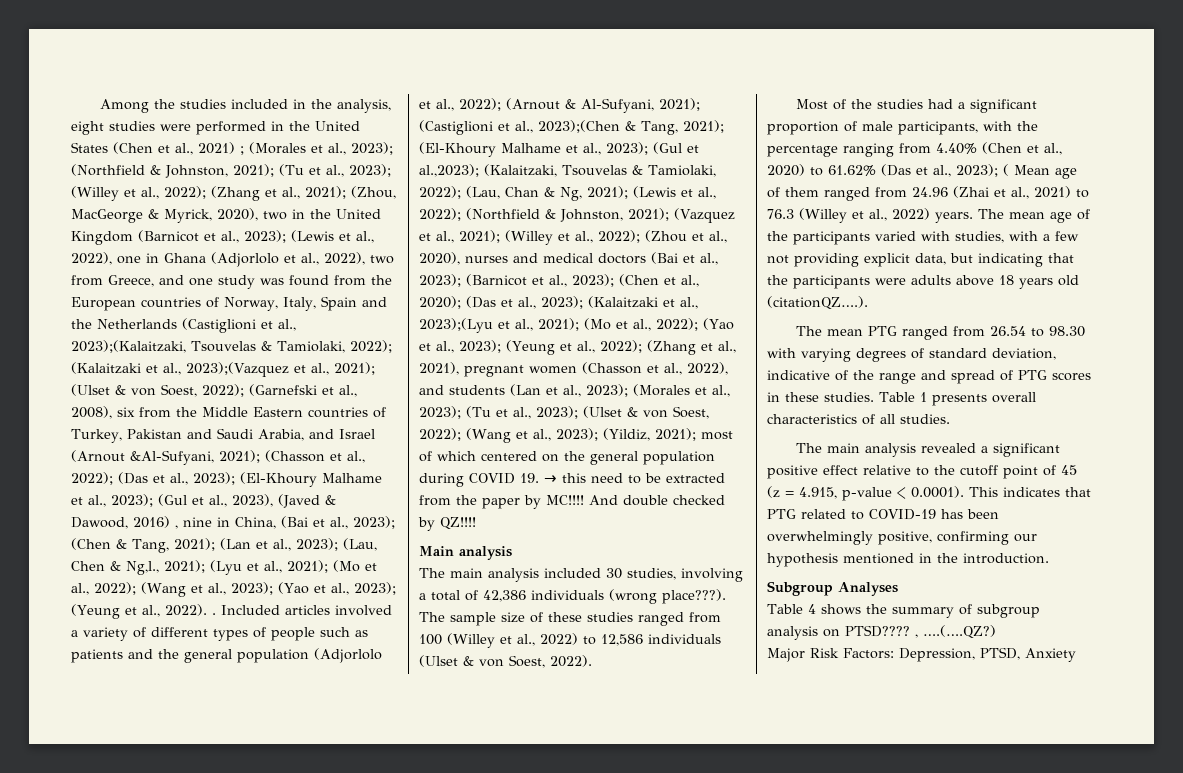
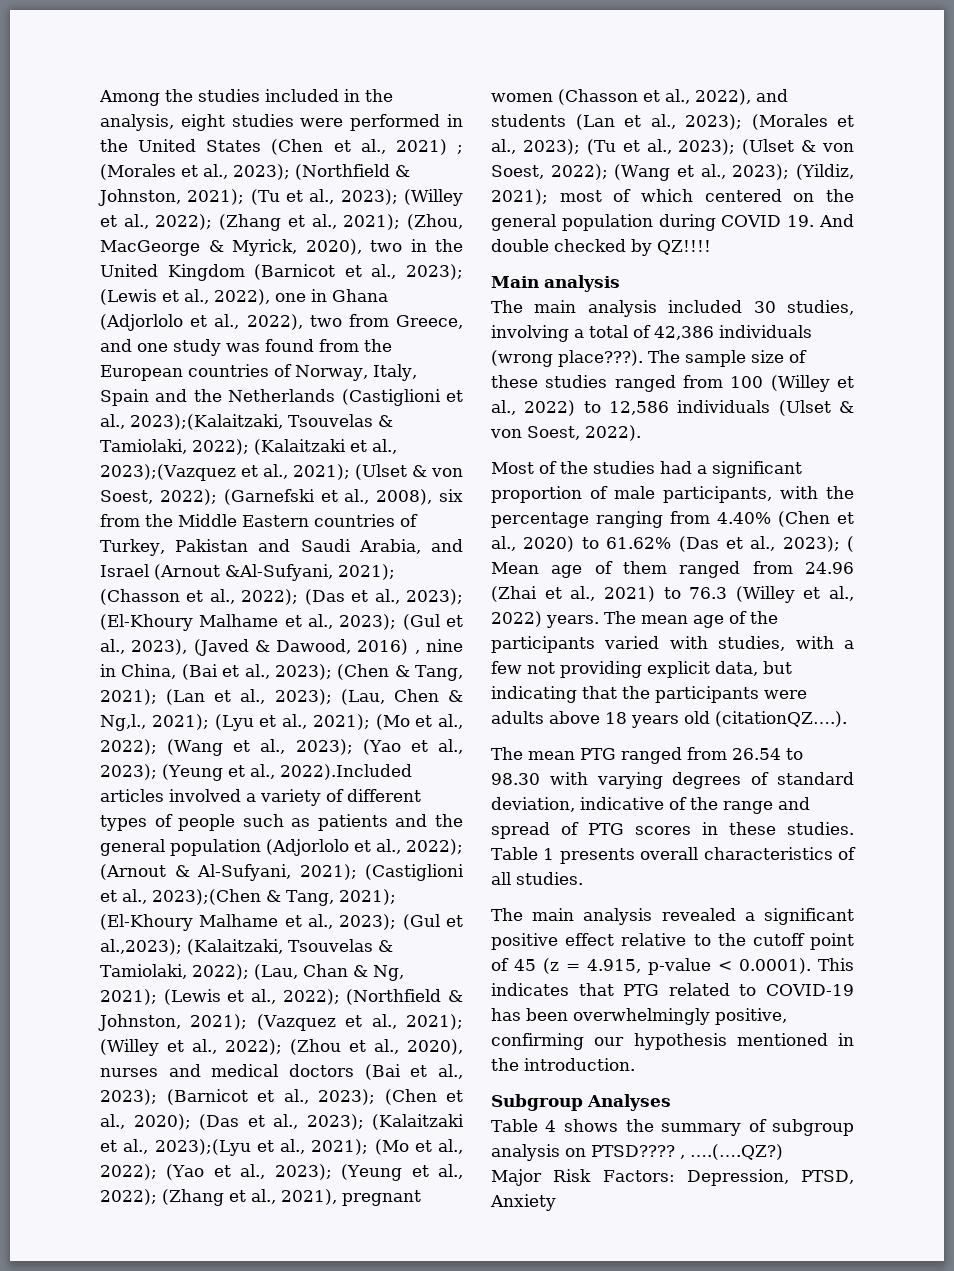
[164,604,280,616] 2022). . Included -> [279,764,412,780] 2022).Included
[544,473,725,484] [419,495,584,509] → this need to be extracted from the paper by MC!!!! -> (815, 221) none

